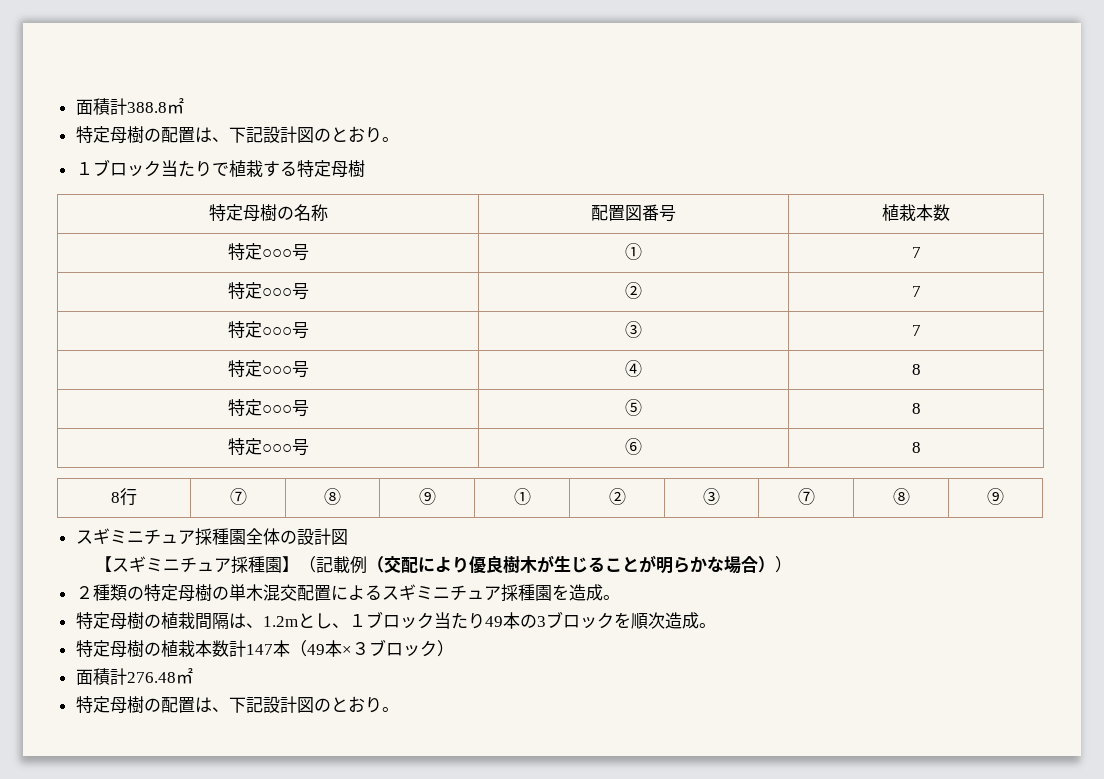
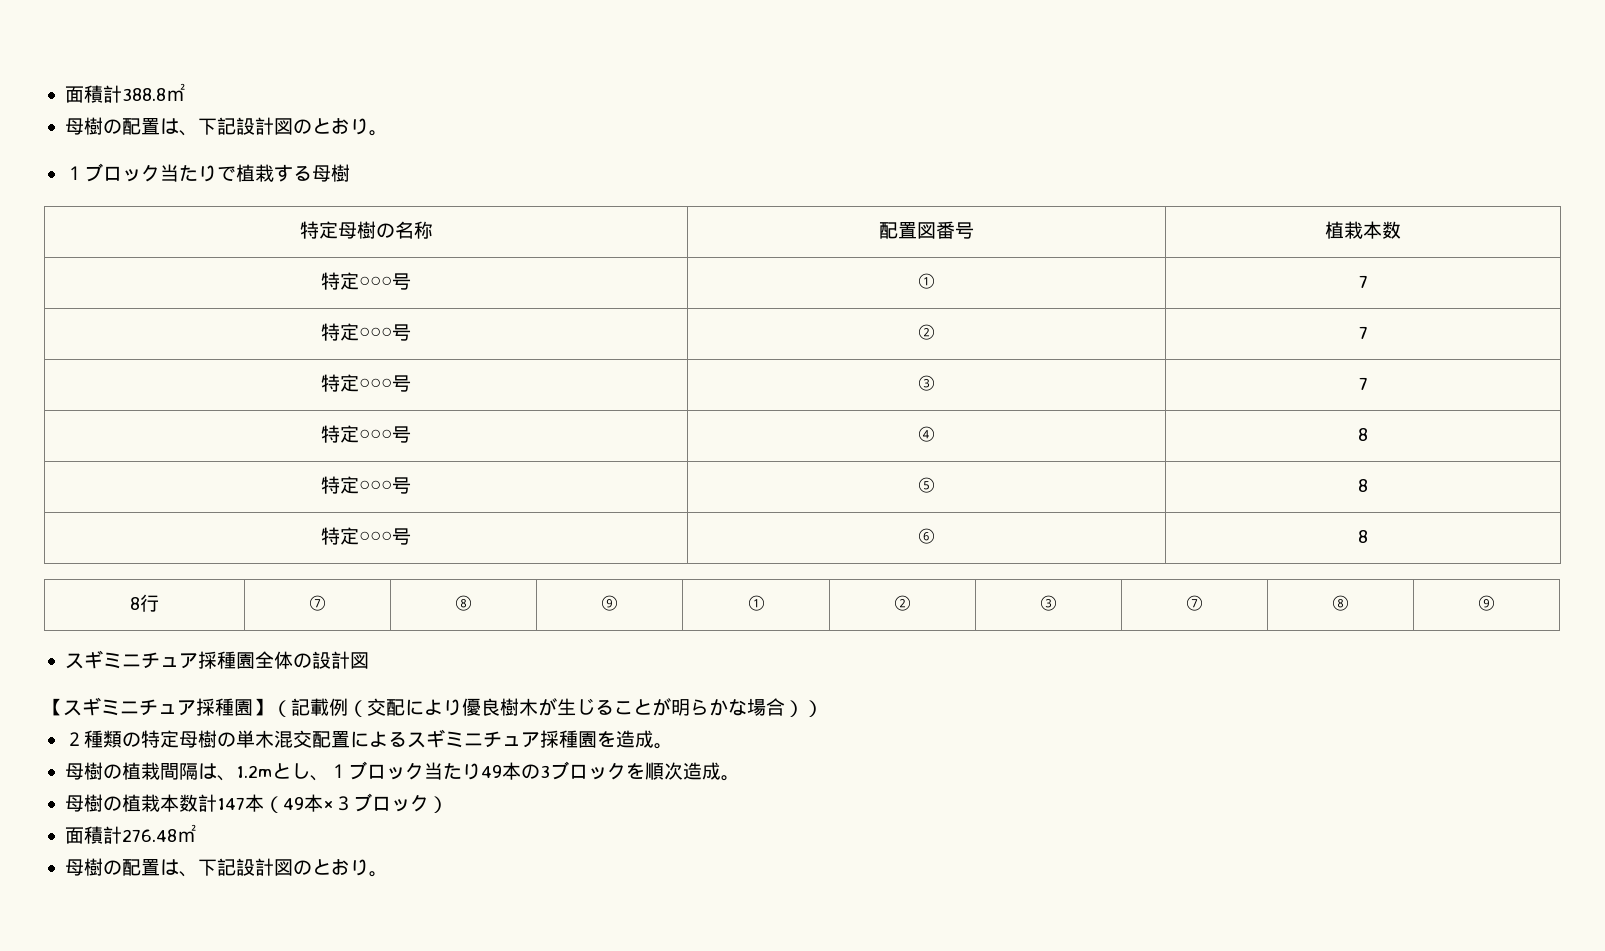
[75,126,110,143] 特定 -> (185, 92) none
[296,160,331,177] 特定 -> (312, 173) none
[75,612,110,629] 特定 -> (673, 746) none
[75,640,110,657] 特定 -> (740, 778) none
[75,696,110,713] 特定 -> (196, 833) none

